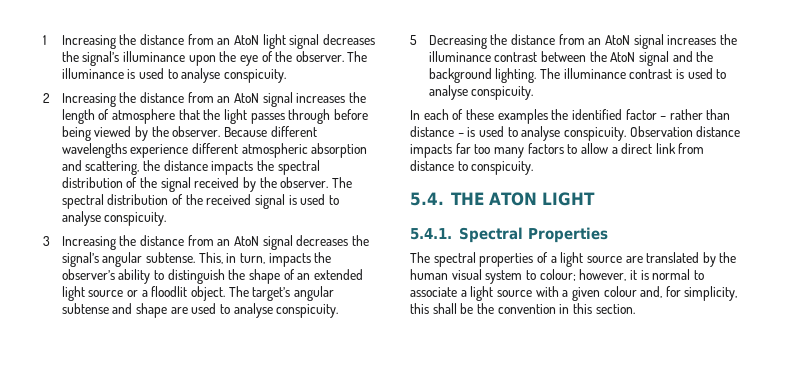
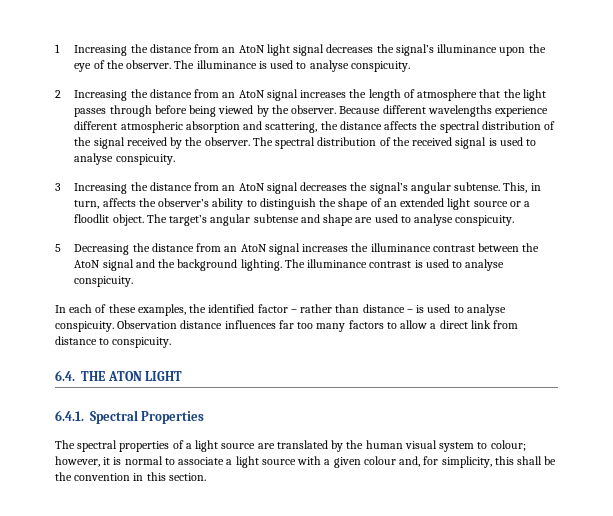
[211,161,254,175] impacts -> [384,121,418,130] affects
[268,253,311,267] impacts -> [102,198,136,207] affects
[497,109,548,124] examples -> [137,304,186,316] examples,
[410,144,452,158] impacts -> [224,320,276,329] influences
[410,192,444,206] 5.4. -> [55,370,75,381] 6.4.
[410,228,452,240] 5.4.1. -> [55,410,84,421] 6.4.1.

